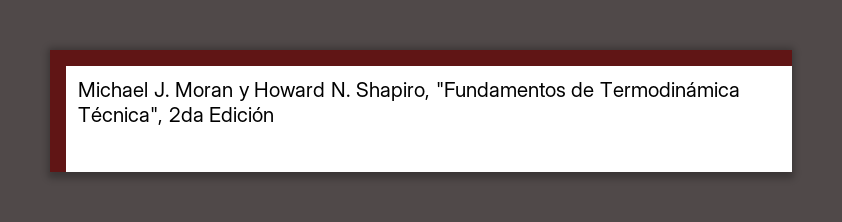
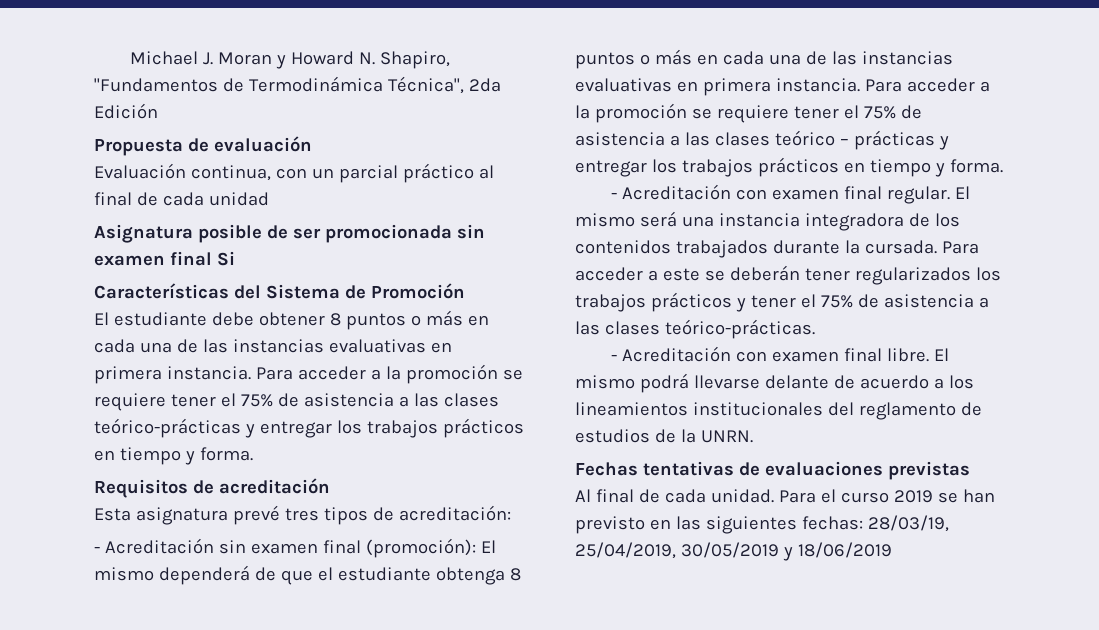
(275, 114) none -> [94,136,312,156] [94,163,494,183] [94,192,269,206] [94,224,485,243] [94,251,235,266] [94,283,465,299] [94,310,489,330] [94,339,452,353] [94,364,523,384] [94,393,499,411] [94,418,524,438] [94,447,253,465] [94,478,330,498] [94,505,511,525] [94,538,496,558] [94,565,521,585] [575,49,953,69] [575,78,990,96] [575,103,922,123] [575,130,949,150] [575,157,1003,177] [611,184,971,204] [575,211,960,231] [575,240,979,258] [575,265,1001,285] [575,292,989,312] [575,319,815,339] [611,346,950,362] [575,373,974,393] [575,402,982,420] [575,429,753,443] [575,461,970,480] [575,489,995,503] [575,515,949,534] [575,542,892,561] // Propuesta de evaluación // Evaluación continua, con un parcial práctico al final de cada unidad // Asignatura posible de ser promocionada sin examen final Si // Características del Sistema de Promoción // El estudiante debe obtener 8 puntos o más en cada una de las instancias evaluativas en primera instancia. Para acceder a la promoción se requiere tener el 75% de asistencia a las clases teórico-prácticas y entregar los trabajos prácticos en tiempo y forma. // Requisitos de acreditación // Esta asignatura prevé tres tipos de acreditación: // - Acreditación sin examen final (promoción): El mismo dependerá de que el estudiante obtenga 8 puntos o más en cada una de las instancias evaluativas en primera instancia. Para acceder a la promoción se requiere tener el 75% de asistencia a las clases teórico – prácticas y entregar los trabajos prácticos en tiempo y forma. // - Acreditación con examen final regular. El mismo será una instancia integradora de los contenidos trabajados durante la cursada. Para acceder a este se deberán tener regularizados los trabajos prácticos y tener el 75% de asistencia a las clases teórico-prácticas. // - Acreditación con examen final libre. El mismo podrá llevarse delante de acuerdo a los lineamientos institucionales del reglamento de estudios de la UNRN. // Fechas tentativas de evaluaciones previstas // Al final de cada unidad. Para el curso 2019 se han previsto en las siguientes fechas: 28/03/19, 25/04/2019, 30/05/2019 y 18/06/2019

